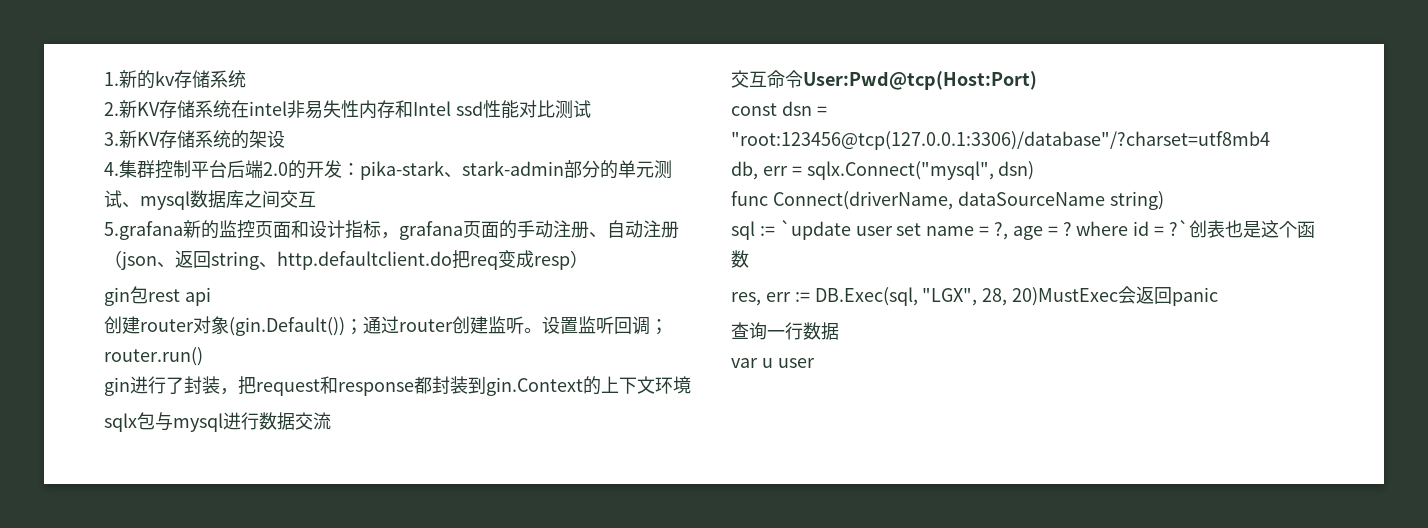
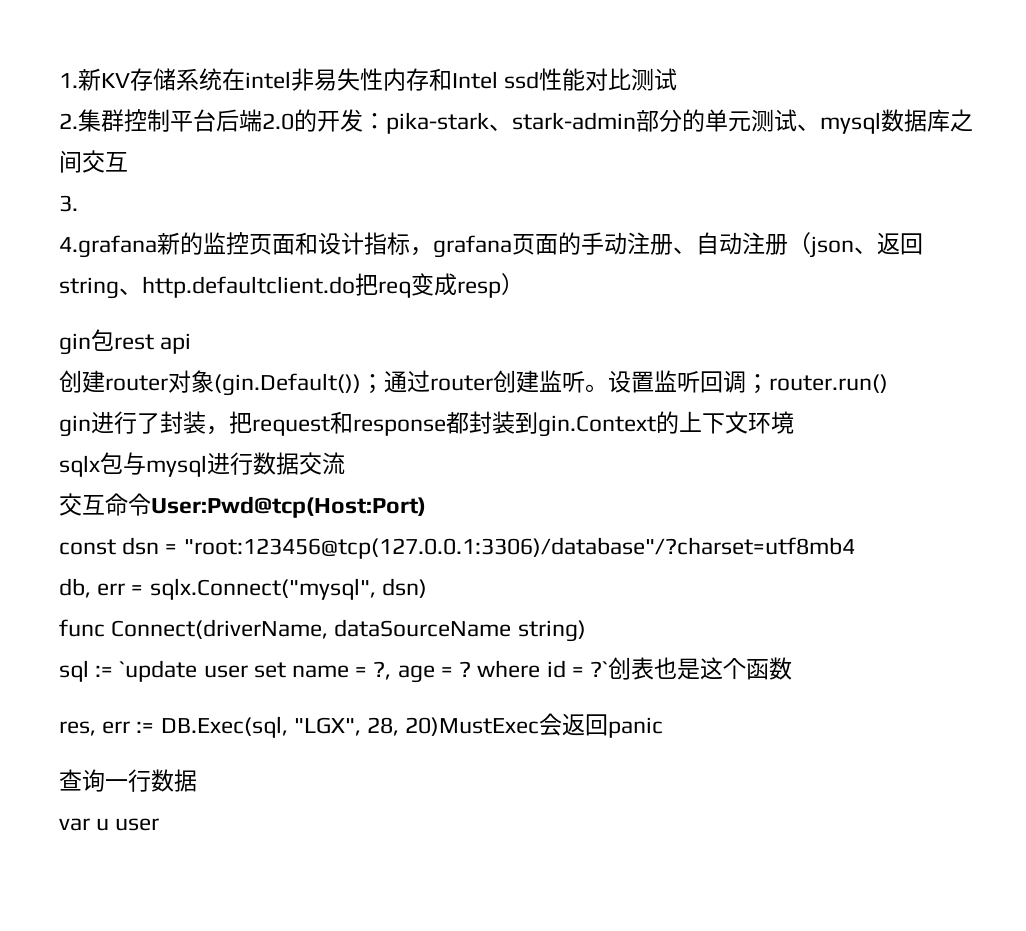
[137,70,246,89] [104,100,137,118] 的kv存储系统 // 2.新 -> (101, 79) none
[104,130,285,149] [104,162,119,176] 3.新KV存储系统的架设 // 4. -> [59,113,78,129] 2.
[104,221,183,240] 5.grafana -> [59,195,78,212] [59,235,157,258] 3. // 4.grafana

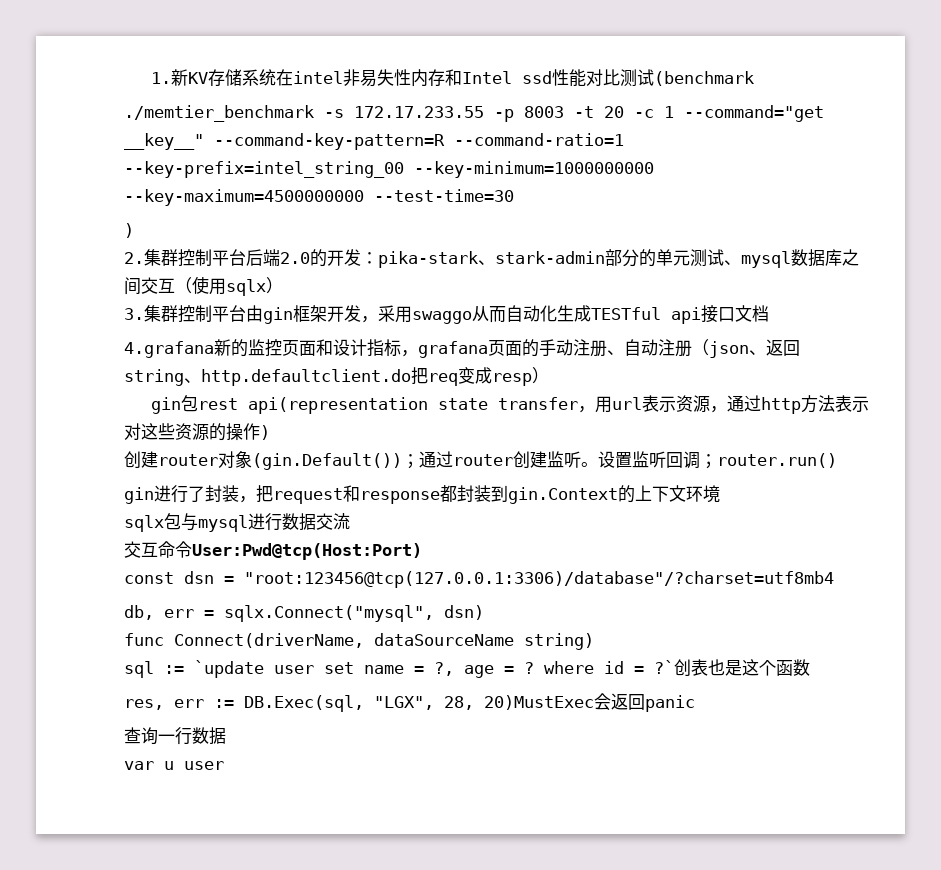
(678, 79) none -> [654,71,755,86] [124,105,824,122] [124,133,624,150] [124,161,654,178] [124,189,514,206] [124,223,134,238] (benchmark // ./memtier_benchmark -s 172.17.233.55 -p 8003 -t 20 -c 1 --command="get __key__" --command-key-pattern=R --command-ratio=1 --key-prefix=intel_string_00 --key-minimum=1000000000 --key-maximum=4500000000 --test-time=30 // )
[59,195,78,212] // 3. -> [175,276,283,296] [124,305,769,324] （使用sqlx） // 3.集群控制平台由gin框架开发，采用swaggo从而自动化生成TESTful api接口文档
[160,333,192,354] api -> [248,395,870,414] [124,423,270,441] api(representation state transfer，用url表示资源，通过http方法表示对这些资源的操作)

